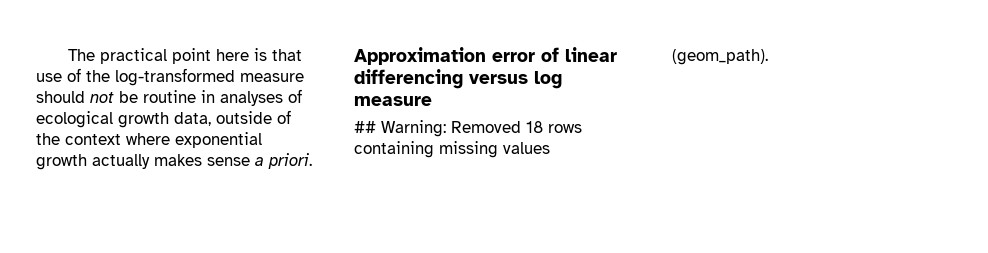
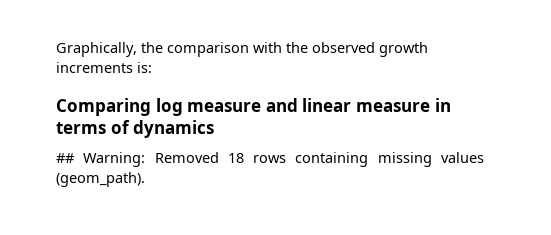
[67,48,302,64] [36,68,304,86] [36,89,302,106] [36,110,291,128] [36,132,262,148] [36,153,312,170] [354,47,617,65] [354,69,562,89] [354,96,432,106] The practical point here is that use of the log-transformed measure should not be routine in analyses of ecological growth data, outside of the context where exponential growth actually makes sense a priori. // Approximation error of linear differencing versus log measure -> [56,42,428,57] [56,62,152,73] [56,98,451,116] [56,120,215,138] Graphically, the comparison with the observed growth increments is: // Comparing log measure and linear measure in terms of dynamics

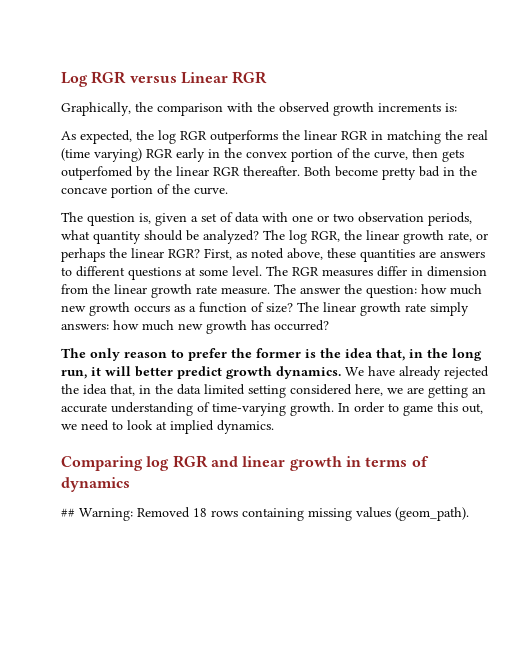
(56, 49) none -> [61,71,268,87] Log RGR versus Linear RGR //
(152, 67) none -> [61,130,488,144] [61,148,464,162] [61,166,477,180] [61,184,228,198] [61,212,472,226] [61,230,488,244] [61,248,485,262] [61,266,487,280] [61,284,482,298] [61,302,469,316] [61,320,329,334] [61,348,482,361] [61,366,489,380] [61,384,486,398] [61,402,483,416] [61,420,274,434] // As expected, the log RGR outperforms the linear RGR in matching the real (time varying) RGR early in the convex portion of the curve, then gets outperfomed by the linear RGR thereafter. Both become pretty bad in the concave portion of the curve. // The question is, given a set of data with one or two observation periods, what quantity should be analyzed? The log RGR, the linear growth rate, or perhaps the linear RGR? First, as noted above, these quantities are answers to different questions at some level. The RGR measures differ in dimension from the linear growth rate measure. The answer the question: how much new growth occurs as a function of size? The linear growth rate simply answers: how much new growth has occurred? // The only reason to prefer the former is the idea that, in the long run, it will better predict growth dynamics. We have already rejected the idea that, in the data limited setting considered here, we are getting an accurate understanding of time-varying growth. In order to game this out, we need to look at implied dynamics.
[187,102,262,112] measure -> [172,455,208,468] RGR
[355,102,430,112] measure -> [289,456,342,471] growth

